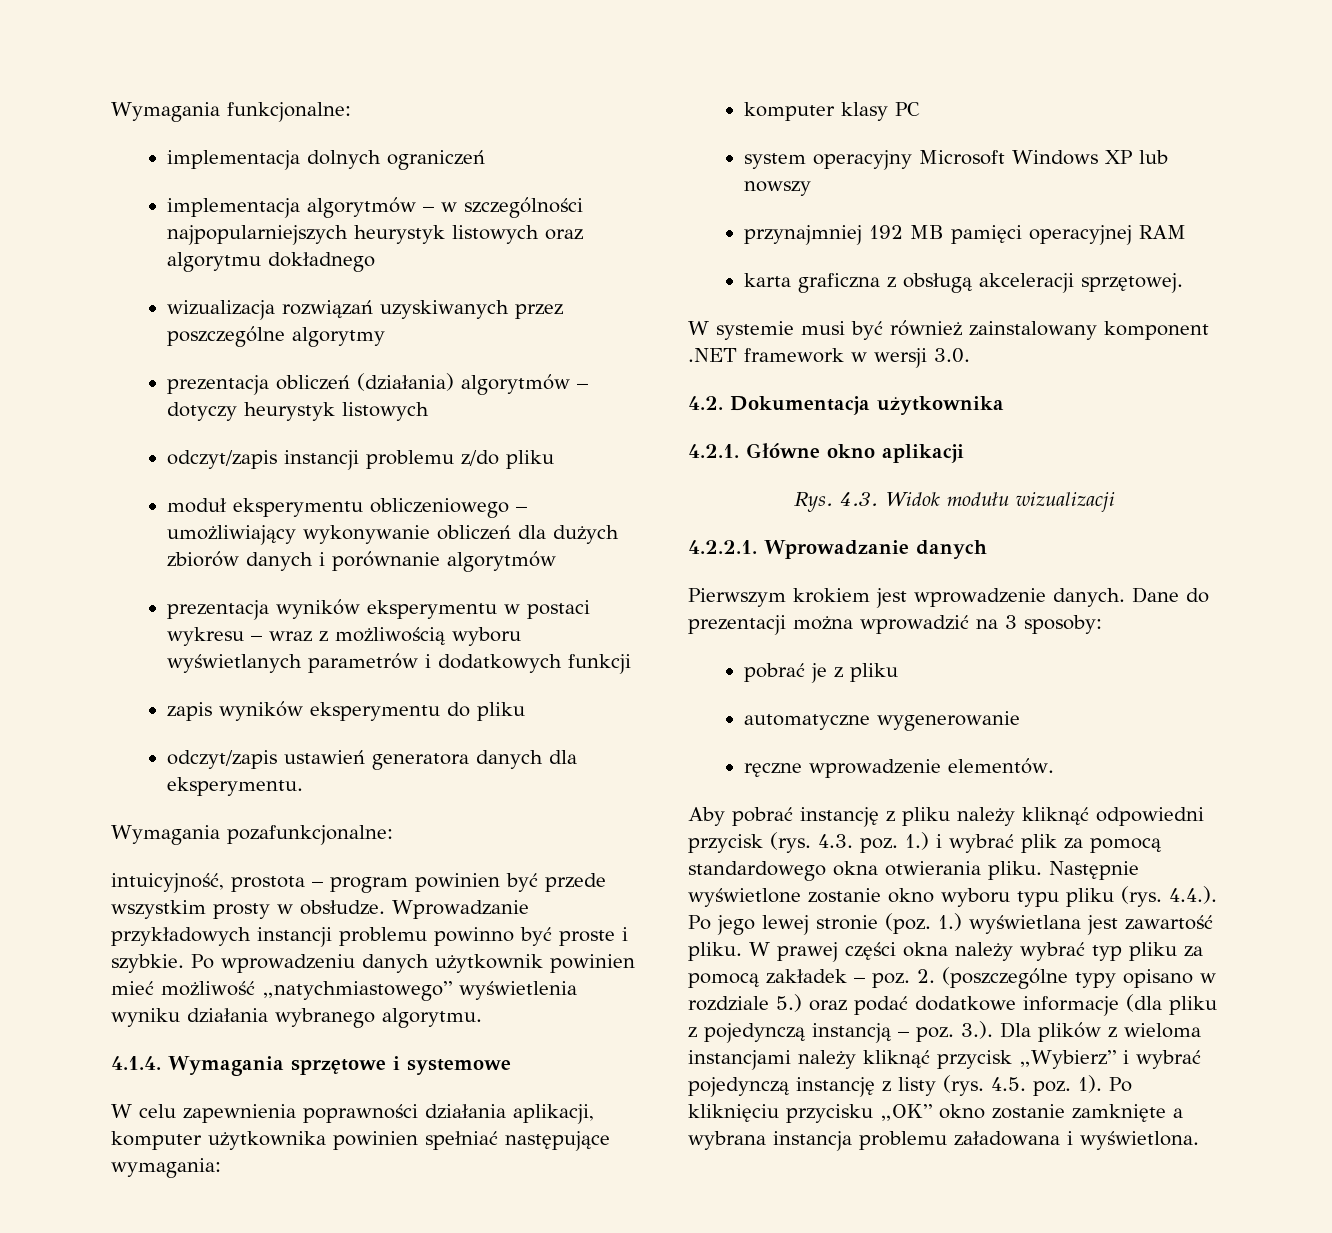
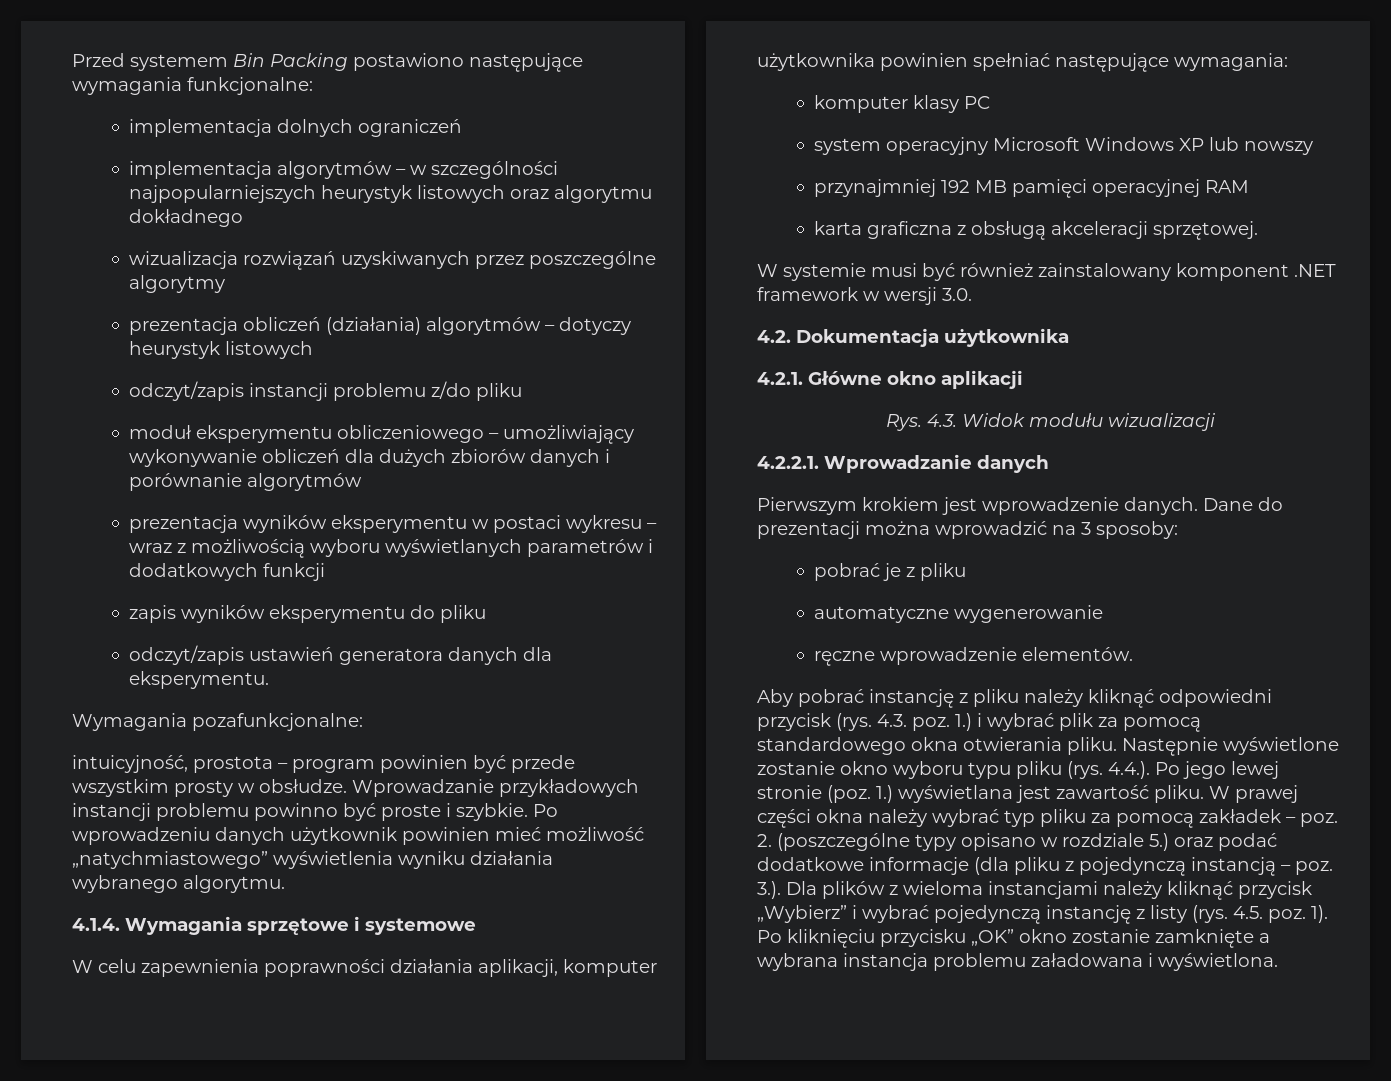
[111,102,220,122] Wymagania -> [72,53,583,72] [72,77,182,95] Przed systemem Bin Packing postawiono następujące wymagania

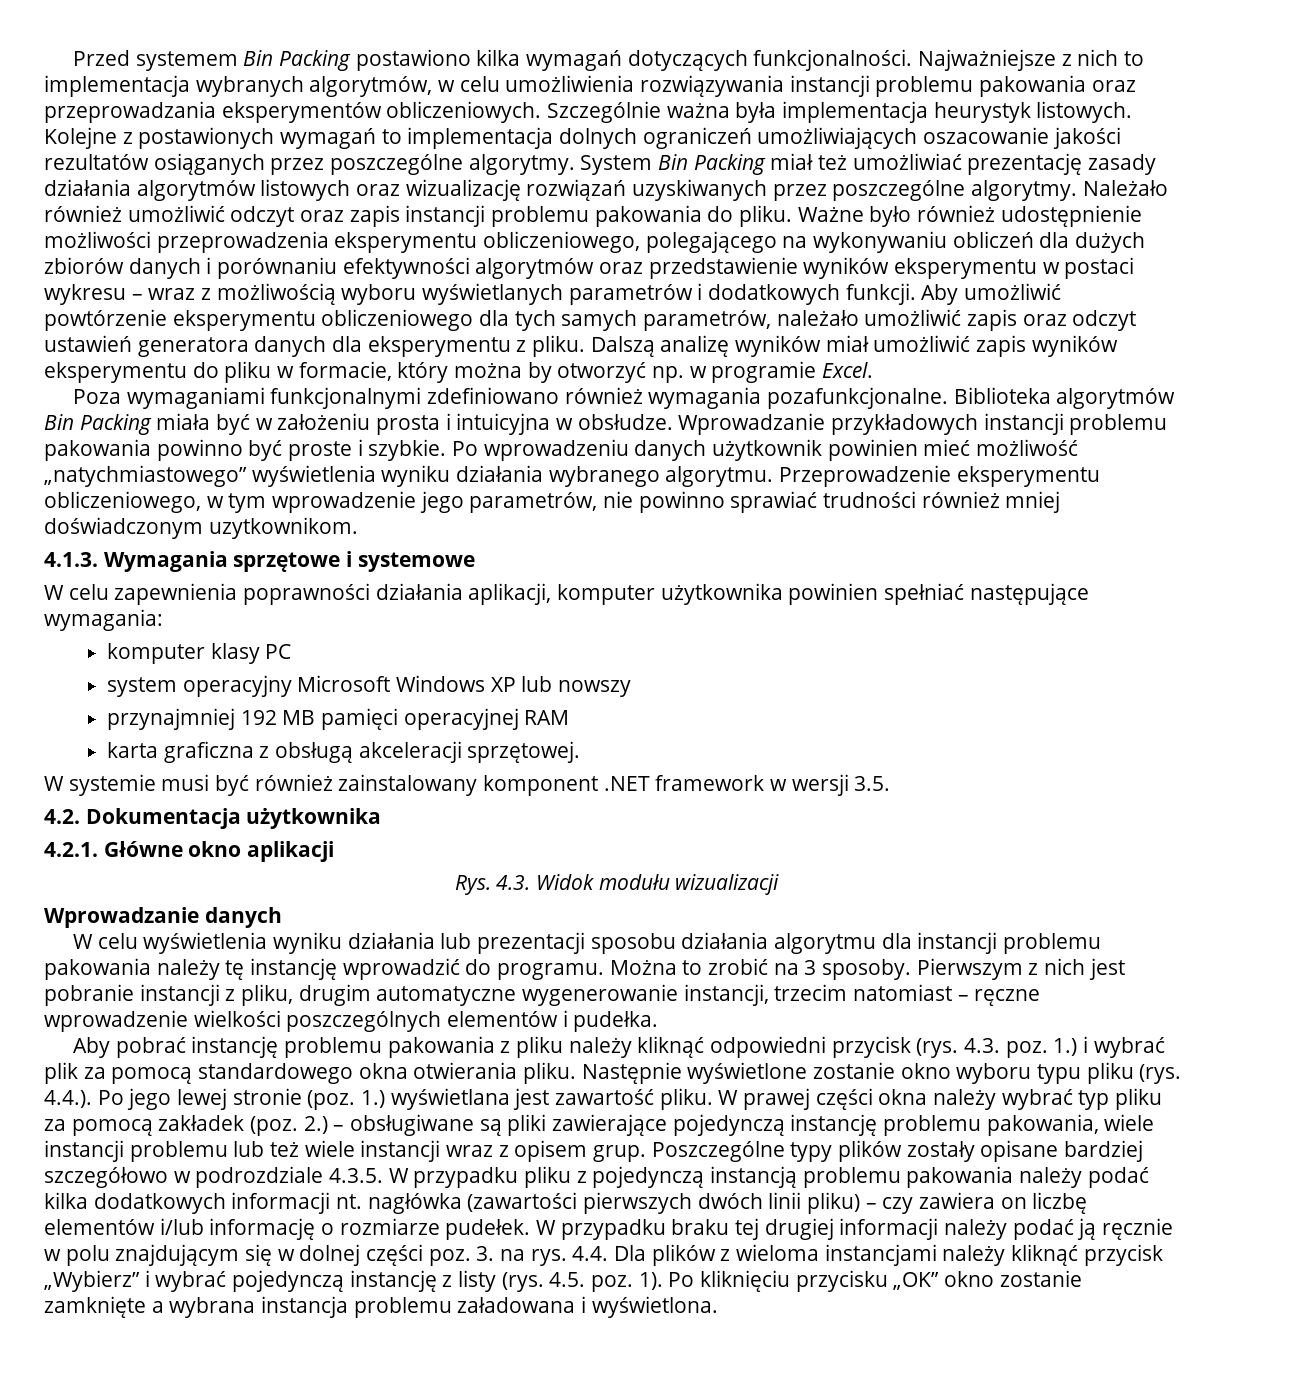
[469,53,583,72] [72,77,313,95] [128,119,462,137] [128,161,558,179] [128,185,652,203] [128,209,243,227] [128,251,656,270] [128,275,225,293] [128,317,631,335] [128,341,313,359] [128,381,522,401] [128,425,634,444] [128,449,257,467] następujące wymagania funkcjonalne: // implementacja dolnych ograniczeń // implementacja algorytmów – w szczególności najpopularniejszych heurystyk listowych oraz algorytmu dokładnego // wizualizacja rozwiązań uzyskiwanych przez poszczególne algorytmy // prezentacja obliczeń (działania) algorytmów – dotyczy heurystyk listowych // odczyt/zapis instancji problemu z/do pliku // moduł eksperymentu obliczeniowego – umożliwiający wykonywanie -> [476,49,1145,71] [44,75,1136,97] [44,101,1133,123] [44,127,1121,149] [44,153,1157,175] [44,179,1168,201] [44,205,1142,227] [44,231,948,253] kilka wymagań dotyczących funkcjonalności. Najważniejsze z nich to implementacja wybranych algorytmów, w celu umożliwienia rozwiązywania instancji problemu pakowania oraz przeprowadzania eksperymentów obliczeniowych. Szczególnie ważna była implementacja heurystyk listowych. Kolejne z postawionych wymagań to implementacja dolnych ograniczeń umożliwiających oszacowanie jakości rezultatów osiąganych przez poszczególne algorytmy. System Bin Packing miał też umożliwiać prezentację zasady działania algorytmów listowych oraz wizualizację rozwiązań uzyskiwanych przez poszczególne algorytmy. Należało również umożliwić odczyt oraz zapis instancji problemu pakowania do pliku. Ważne było również udostępnienie możliwości przeprowadzenia eksperymentu obliczeniowego, polegającego na wykonywaniu
[128,473,362,491] [128,515,238,533] porównanie algorytmów // prezentacja -> [217,257,798,279] porównaniu efektywności algorytmów oraz przedstawienie
[262,563,325,581] funkcji // -> [845,283,1062,305] [44,309,1137,331] [44,335,971,357] funkcji. Aby umożliwić powtórzenie eksperymentu obliczeniowego dla tych samych parametrów, należało umożliwić zapis oraz odczyt ustawień generatora danych dla eksperymentu z pliku. Dalszą analizę wyników miał umożliwić
[128,645,552,665] [128,671,269,689] [72,713,363,731] [72,755,575,773] [72,779,233,797] // odczyt/zapis ustawień generatora danych dla eksperymentu. // Wymagania pozafunkcjonalne: // intuicyjność, prostota – program powinien być przede wszystkim prosty -> [277,361,874,383] [72,387,1176,409] [44,413,551,435] w formacie, który można by otworzyć np. w programie Excel. // Poza wymaganiami funkcjonalnymi zdefiniowano również wymagania pozafunkcjonalne. Biblioteka algorytmów Bin Packing miała być w założeniu prosta i intuicyjna
(249, 812) none -> [44,439,151,461] pakowania
[72,918,120,931] // 4.1.4. -> [779,465,1100,487] [44,491,1061,513] [44,517,358,539] [44,552,98,567] Przeprowadzenie eksperymentu obliczeniowego, w tym wprowadzenie jego parametrów, nie powinno sprawiać trudności również mniej doświadczonym uzytkownikom. // 4.1.3.
[942,288,972,301] 3.0. -> [854,776,891,791] 3.5.
[757,456,819,469] 4.2.2.1. -> (780, 884) none
[757,497,1283,515] [757,521,1178,539] [813,563,966,581] [813,605,1103,623] [813,647,1133,666] Pierwszym krokiem jest wprowadzenie danych. Dane do prezentacji można wprowadzić na 3 sposoby: // pobrać je z pliku // automatyczne wygenerowanie // ręczne wprowadzenie elementów. -> [72,932,1102,954] [44,958,1125,980] [44,984,1041,1006] [44,1010,659,1032] W celu wyświetlenia wyniku działania lub prezentacji sposobu działania algorytmu dla instancji problemu pakowania należy tę instancję wprowadzić do programu. Można to zrobić na 3 sposoby. Pierwszym z nich jest pobranie instancji z pliku, drugim automatyczne wygenerowanie instancji, trzecim natomiast – ręczne wprowadzenie wielkości poszczególnych elementów i pudełka.
(954, 698) none -> [283,1036,495,1058] problemu pakowania
[1286,813,1338,827] [757,833,1277,851] [757,857,1333,876] [757,881,781,899] – poz. 2. (poszczególne typy opisano w rozdziale 5.) oraz podać dodatkowe informacje (dla pliku z pojedynczą instancją – poz. 3.). -> [250,1114,1155,1136] [44,1140,1144,1162] [44,1166,1149,1188] [44,1192,1088,1214] [44,1218,1174,1240] [44,1244,609,1266] (poz. 2.) – obsługiwane są pliki zawierające pojedynczą instancję problemu pakowania, wiele instancji problemu lub też wiele instancji wraz z opisem grup. Poszczególne typy plików zostały opisane bardziej szczegółowo w podrozdziale 4.3.5. W przypadku pliku z pojedynczą instancją problemu pakowania należy podać kilka dodatkowych informacji nt. nagłówka (zawartości pierwszych dwóch linii pliku) – czy zawiera on liczbę elementów i/lub informację o rozmiarze pudełek. W przypadku braku tej drugiej informacji należy podać ją ręcznie w polu znajdującym się w dolnej części poz. 3. na rys. 4.4.

